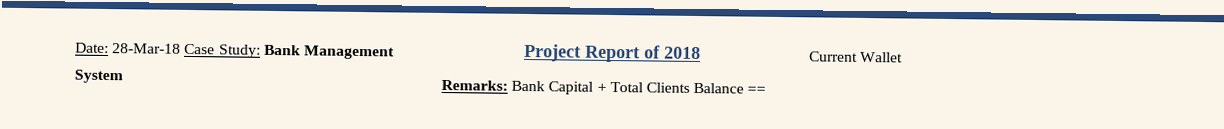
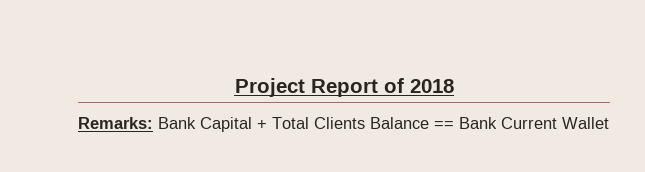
[75,42,395,60] [74,69,123,84] Date: 28-Mar-18 Case Study: Bank Management System // -> (234, 87) none
(767, 90) none -> [459,117,497,129] Bank

